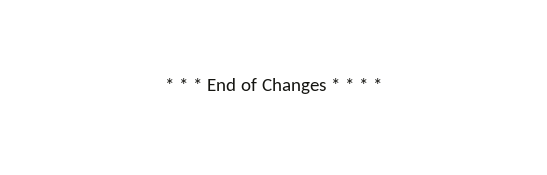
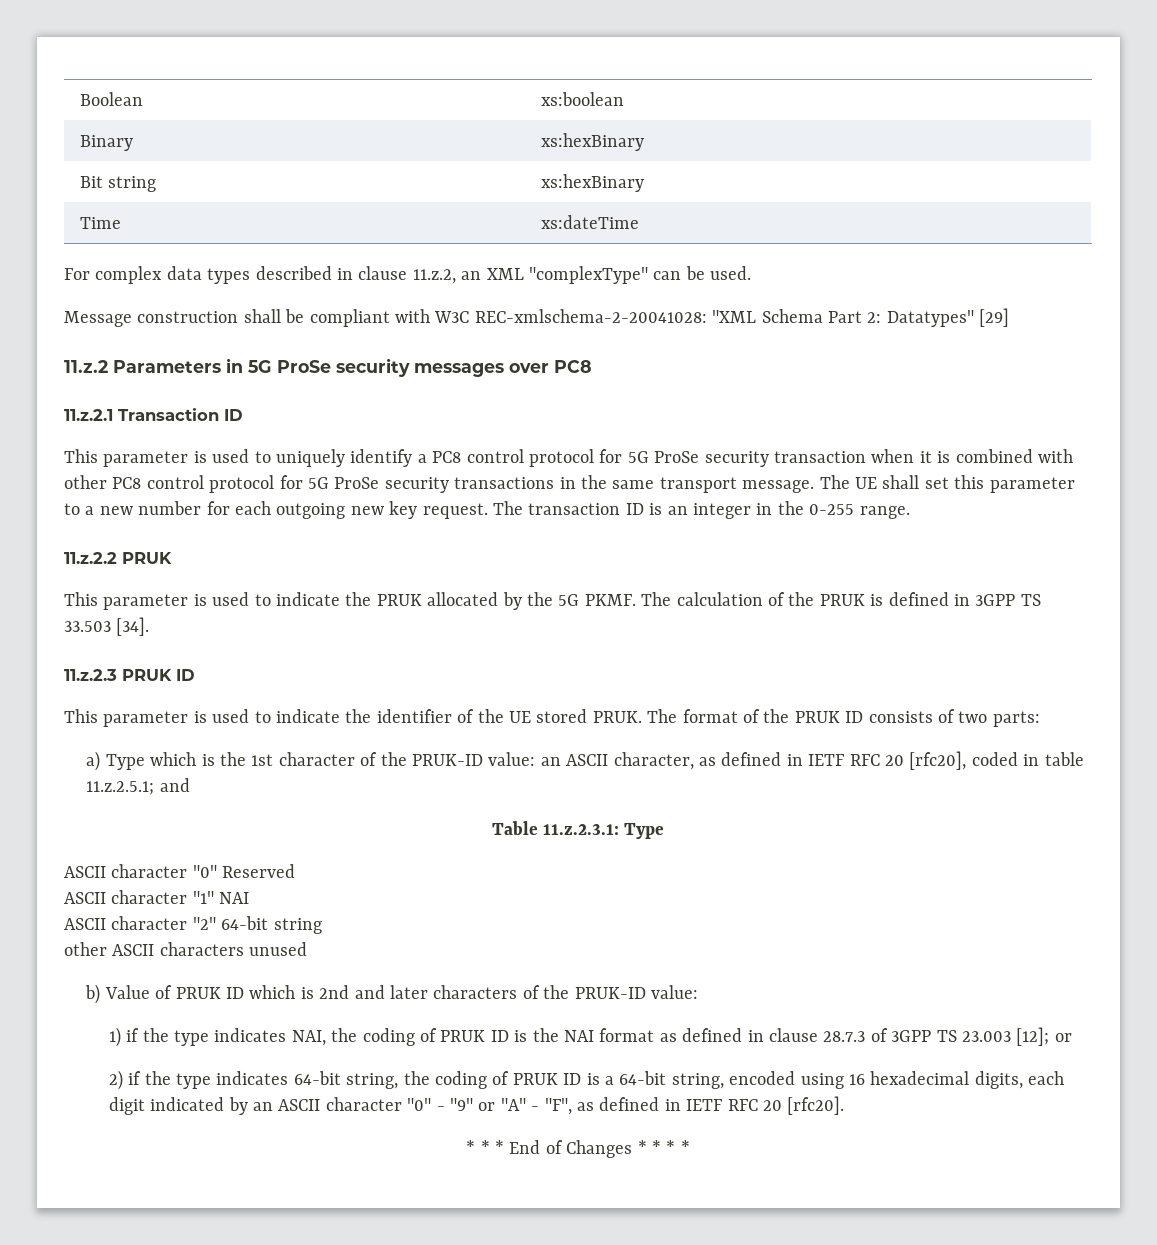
(165, 84) none -> [79,92,143,106] [540,92,624,106] [79,135,133,151] [540,133,644,151] [79,176,157,192] [540,174,644,192] [79,217,121,229] [540,215,639,229] [64,266,752,284] [64,308,1010,327] [64,358,592,377] [64,408,243,421] [64,449,1073,467] [64,475,1075,493] [64,501,910,519] [64,552,172,564] [64,592,1041,610] [64,617,150,636] [64,669,195,681] [64,709,1040,727] [86,751,1084,771] [86,778,190,795] [491,821,665,839] [64,864,296,878] [64,890,250,904] [64,916,322,934] [64,942,308,956] [85,984,698,1004] [108,1027,1072,1047] [108,1070,1065,1090] [108,1096,845,1115] Boolean | xs:boolean // Binary | xs:hexBinary // Bit string | xs:hexBinary // Time | xs:dateTime // For complex data types described in clause 11.z.2, an XML "complexType" can be used. // Message construction shall be compliant with W3C REC-xmlschema-2-20041028: "XML Schema Part 2: Datatypes" [29] // 11.z.2 Parameters in 5G ProSe security messages over PC8 // 11.z.2.1 Transaction ID // This parameter is used to uniquely identify a PC8 control protocol for 5G ProSe security transaction when it is combined with other PC8 control protocol for 5G ProSe security transactions in the same transport message. The UE shall set this parameter to a new number for each outgoing new key request. The transaction ID is an integer in the 0-255 range. // 11.z.2.2 PRUK // This parameter is used to indicate the PRUK allocated by the 5G PKMF. The calculation of the PRUK is defined in 3GPP TS 33.503 [34]. // 11.z.2.3 PRUK ID // This parameter is used to indicate the identifier of the UE stored PRUK. The format of the PRUK ID consists of two parts: // a) Type which is the 1st character of the PRUK-ID value: an ASCII character, as defined in IETF RFC 20 [rfc20], coded in table 11.z.2.5.1; and // Table 11.z.2.3.1: Type // ASCII character "0" Reserved // ASCII character "1" NAI // ASCII character "2" 64-bit string // other ASCII characters unused // b) Value of PRUK ID which is 2nd and later characters of the PRUK-ID value: // 1) if the type indicates NAI, the coding of PRUK ID is the NAI format as defined in clause 28.7.3 of 3GPP TS 23.003 [12]; or // 2) if the type indicates 64-bit string, the coding of PRUK ID is a 64-bit string, encoded using 16 hexadecimal digits, each digit indicated by an ASCII character "0" - "9" or "A" - "F", as defined in IETF RFC 20 [rfc20]. //

